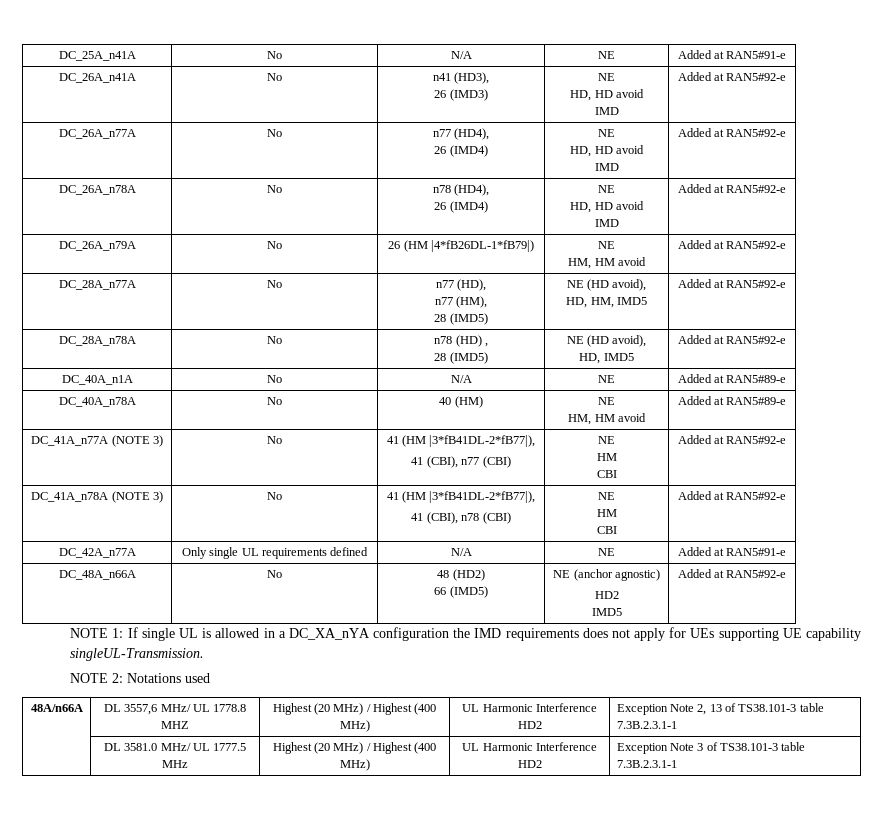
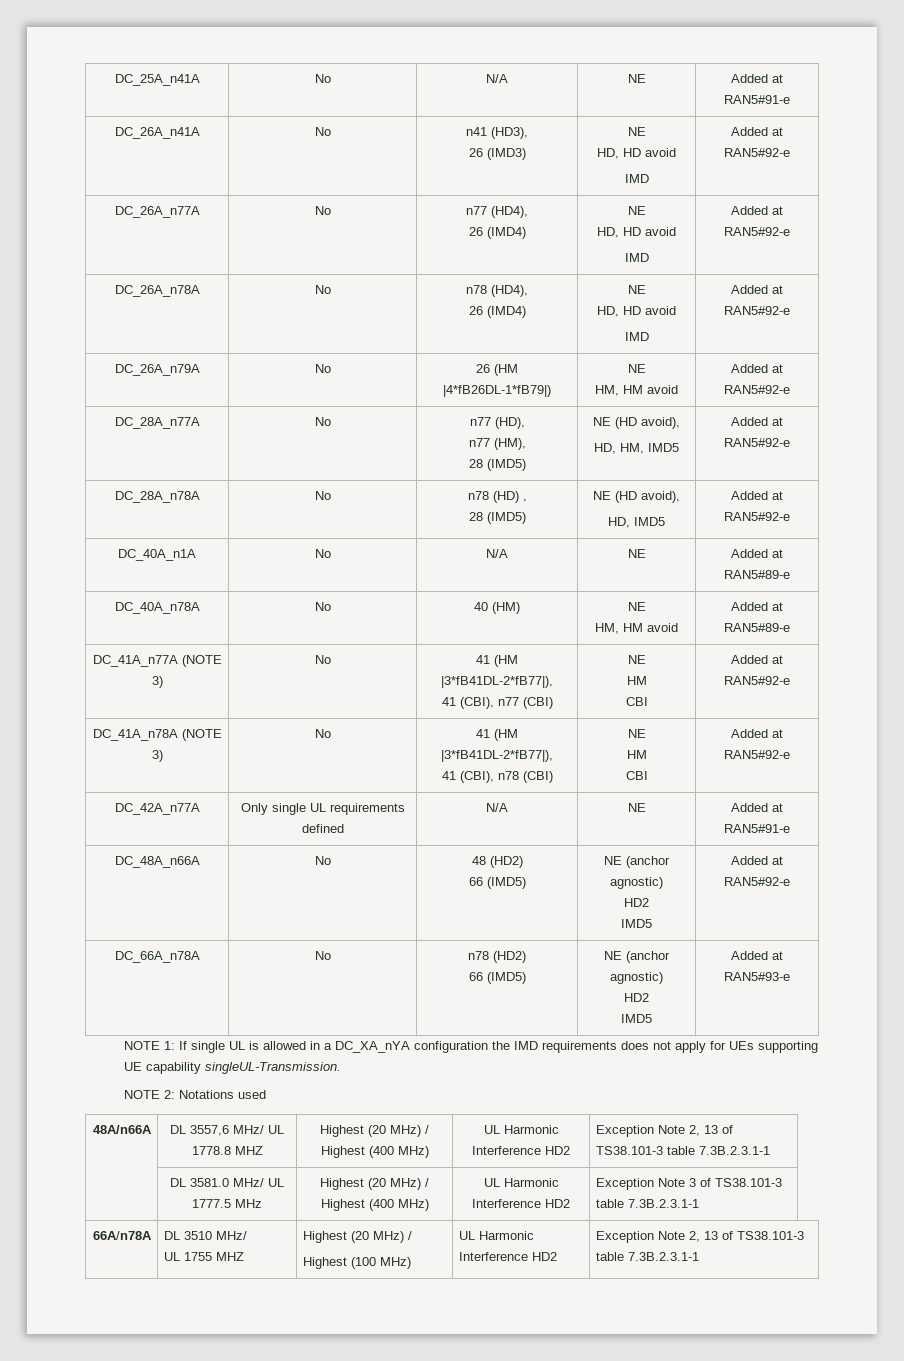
(787, 574) none -> [114,951,200,963] [314,951,331,960] [468,951,526,963] [468,972,526,984] [604,951,670,963] [610,972,663,984] [624,993,649,1002] [621,1014,652,1023] [731,951,783,960] [724,972,790,981] // DC_66A_n78A | No | n78 (HD2) // 66 (IMD5) | NE (anchor agnostic) // HD2 // IMD5 | Added at RAN5#93-e
(677, 764) none -> [92,1231,152,1240] [163,1231,247,1240] [163,1252,244,1261] [302,1231,412,1243] [302,1257,411,1269] [458,1231,534,1240] [458,1252,557,1261] [595,1231,804,1243] [595,1252,699,1261] // 66A/n78A | DL 3510 MHz/ // UL 1755 MHZ | Highest (20 MHz) / // Highest (100 MHz) | UL Harmonic Interference HD2 | Exception Note 2, 13 of TS38.101-3 table 7.3B.2.3.1-1

